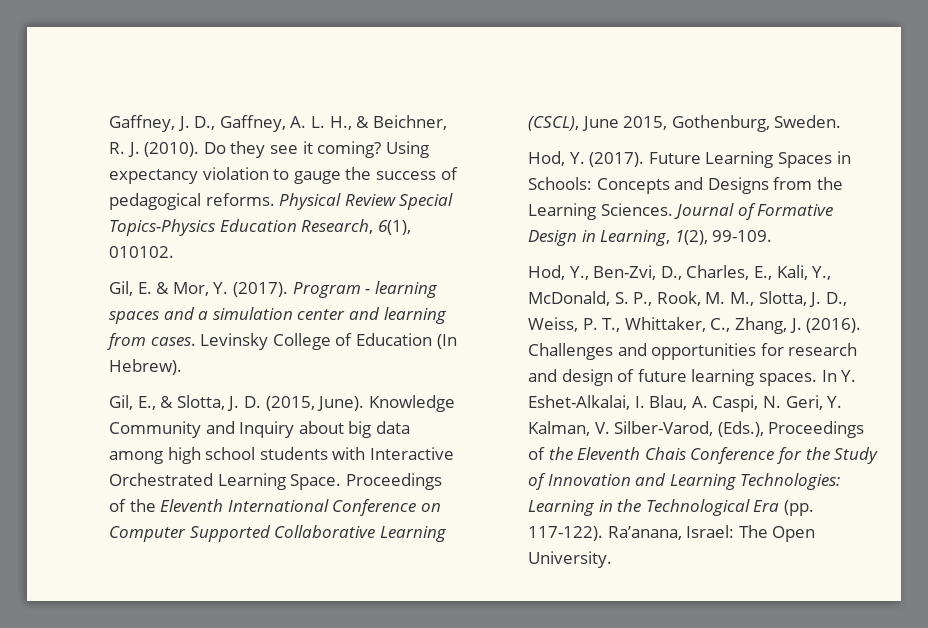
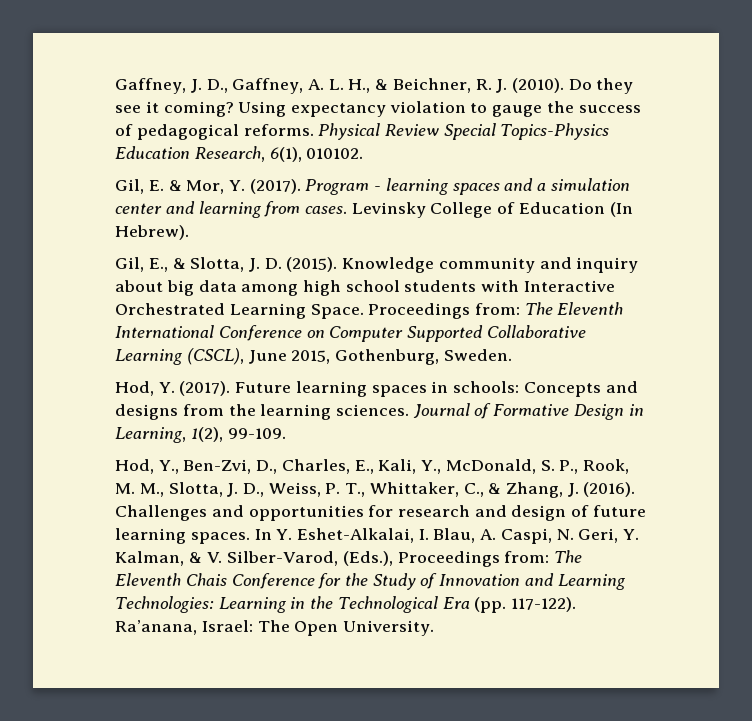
[265,395,455,412] [109,421,295,438] (2015, June). Knowledge Community and Inquiry -> [286,257,639,273] (2015). Knowledge community and inquiry
[109,499,156,512] of the -> [474,302,553,315] from: The
[705,151,851,168] [528,177,593,190] Learning Spaces in Schools: -> [295,381,520,397] learning spaces in schools:
[707,177,769,194] Designs -> [115,404,179,420] designs
[528,203,673,220] Learning Sciences. -> [260,404,409,420] learning sciences.
(731, 325) none -> [488,483,502,494] &
(591, 428) none -> [188,552,202,563] &
[528,447,573,460] of the -> [504,550,583,563] from: The

